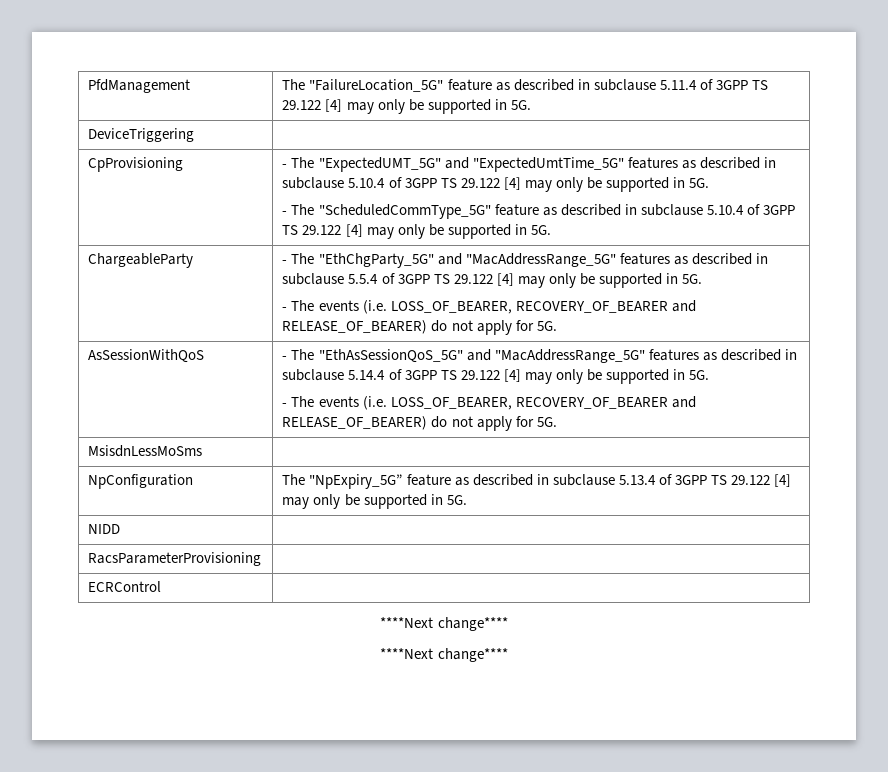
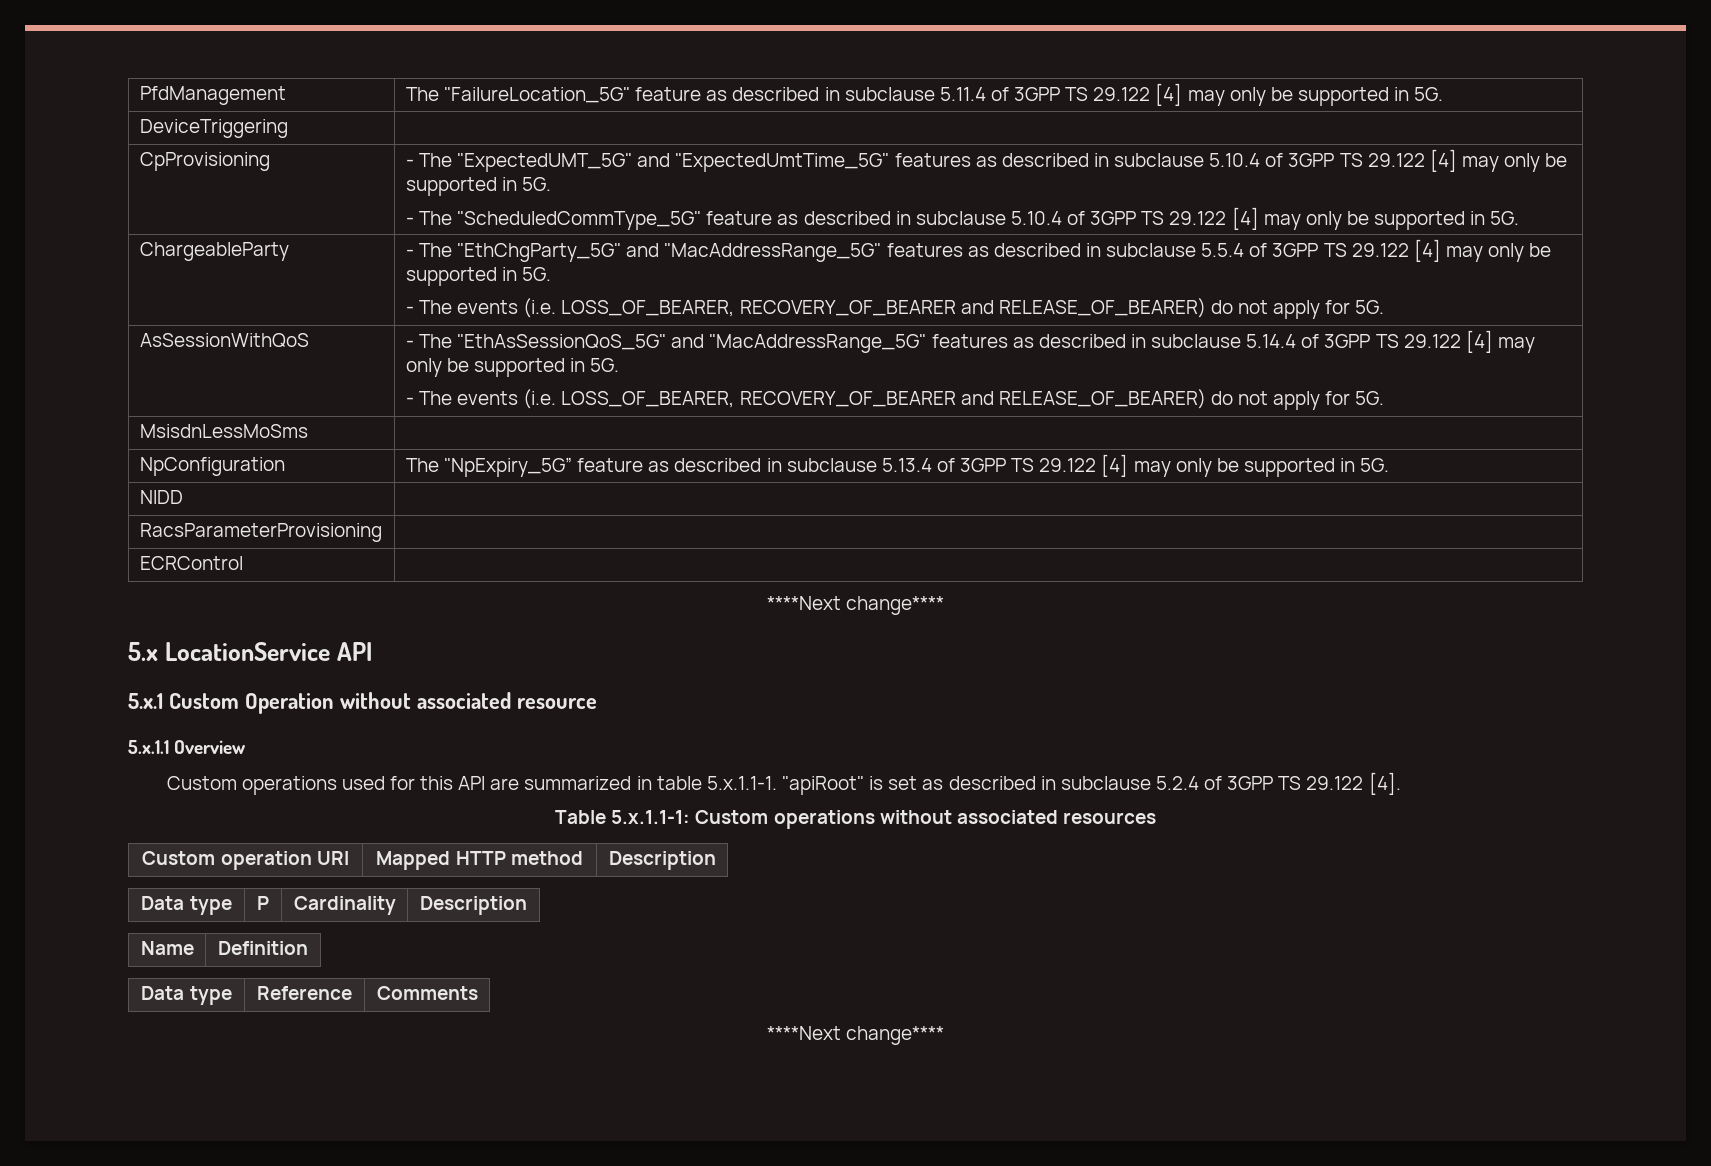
(508, 624) none -> [128,642,372,661] [128,692,597,714] [128,740,247,754] [166,772,1401,795] [555,810,1156,829] [142,851,349,870] [376,851,583,870] [608,851,716,870] [141,896,232,915] [257,896,269,910] [293,896,396,915] [420,896,527,915] [140,941,194,955] [218,941,308,955] [141,986,232,1005] [257,986,352,1000] [376,986,478,1000] // 5.x LocationService API // 5.x.1 Custom Operation without associated resource // 5.x.1.1 Overview // Custom operations used for this API are summarized in table 5.x.1.1-1. "apiRoot" is set as described in subclause 5.2.4 of 3GPP TS 29.122 [4]. // Table 5.x.1.1-1: Custom operations without associated resources // Custom operation URI | Mapped HTTP method | Description // Data type | P | Cardinality | Description // Name | Definition // Data type | Reference | Comments

